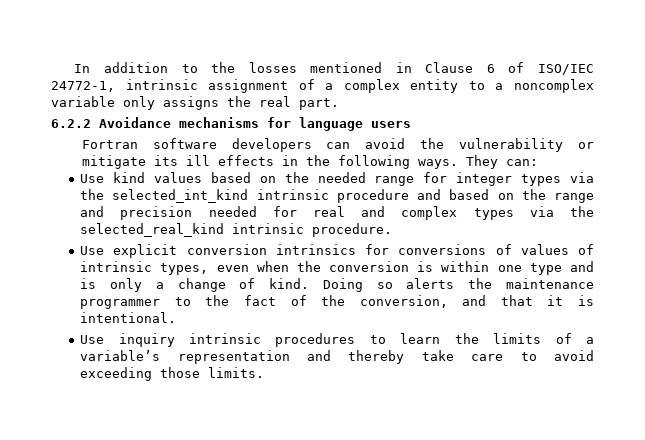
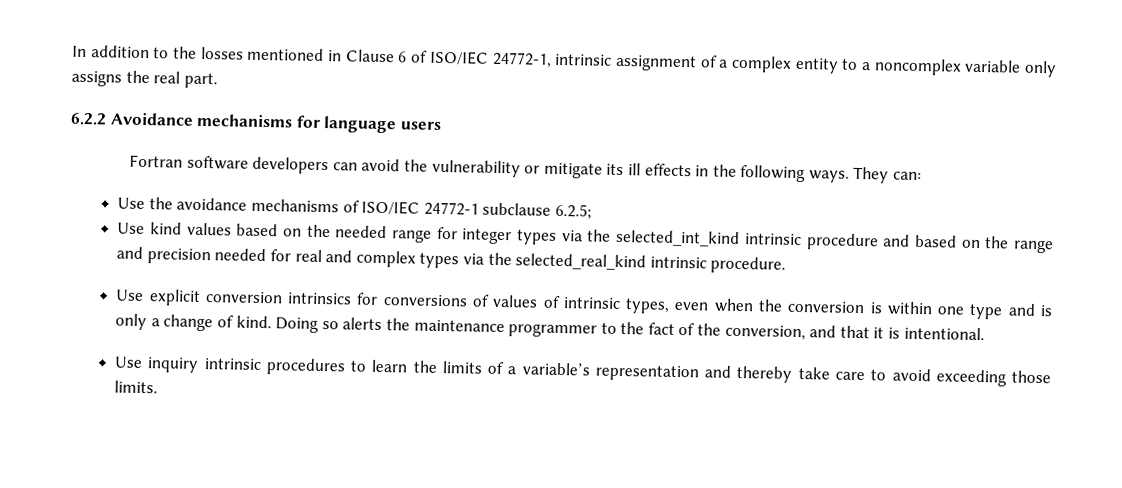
(538, 162) none -> [117,197,592,220] // Use the avoidance mechanisms of ISO/IEC 24772-1 subclause 6.2.5;

